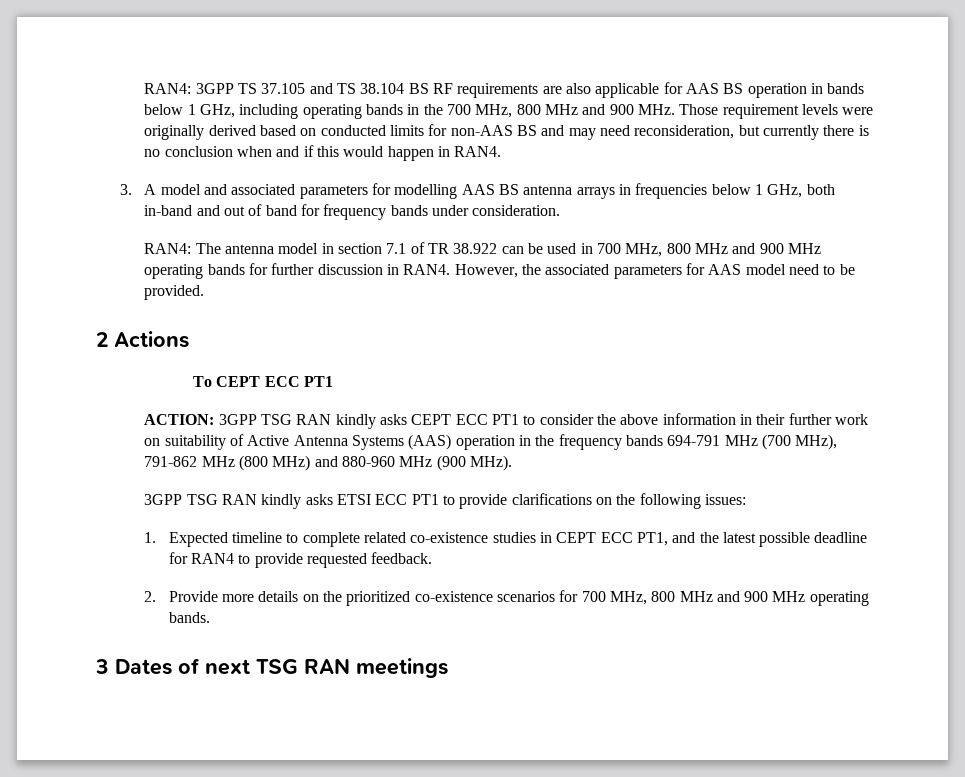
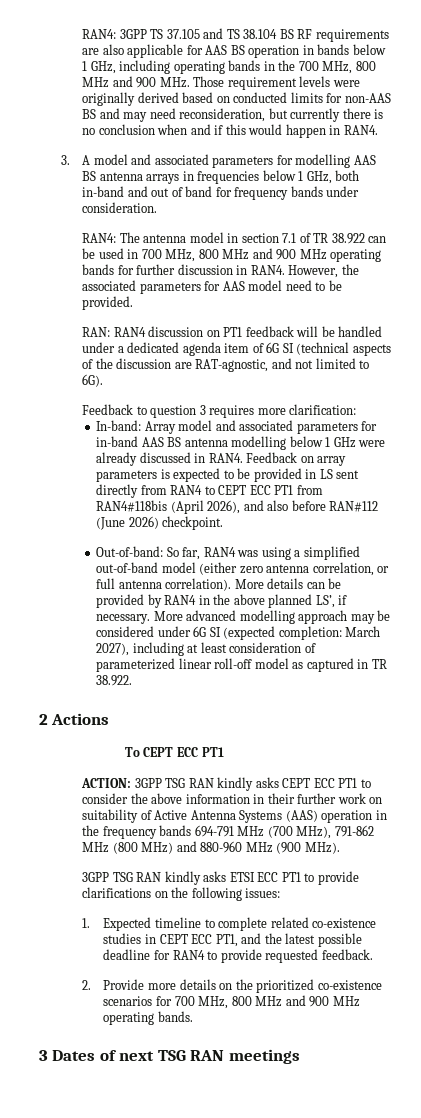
(205, 292) none -> [81,326,383,337] [81,342,391,356] [81,358,370,372] [81,374,103,387] [81,404,357,418] [96,420,378,434] [96,436,386,450] [96,452,347,466] [96,468,360,482] [96,484,323,498] [96,500,379,514] [96,516,224,530] [96,546,360,560] [96,562,390,576] [96,578,342,591] [96,594,348,608] [96,610,391,624] [96,626,381,640] [96,642,316,656] [96,658,387,672] [96,675,133,686] // RAN: RAN4 discussion on PT1 feedback will be handled under a dedicated agenda item of 6G SI (technical aspects of the discussion are RAT-agnostic, and not limited to 6G). // Feedback to question 3 requires more clarification: // In-band: Array model and associated parameters for in-band AAS BS antenna modelling below 1 GHz were already discussed in RAN4. Feedback on array parameters is expected to be provided in LS sent directly from RAN4 to CEPT ECC PT1 from RAN4#118bis (April 2026), and also before RAN#112 (June 2026) checkpoint. // Out-of-band: So far, RAN4 was using a simplified out-of-band model (either zero antenna correlation, or full antenna correlation). More details can be provided by RAN4 in the above planned LS’, if necessary. More advanced modelling approach may be considered under 6G SI (expected completion: March 2027), including at least consideration of parameterized linear roll-off model as captured in TR 38.922.

